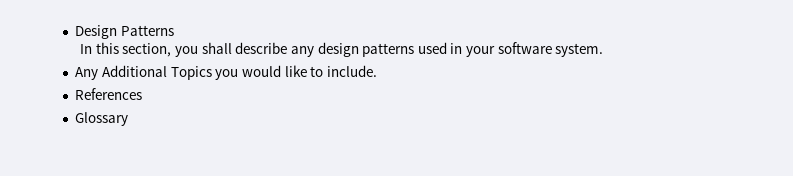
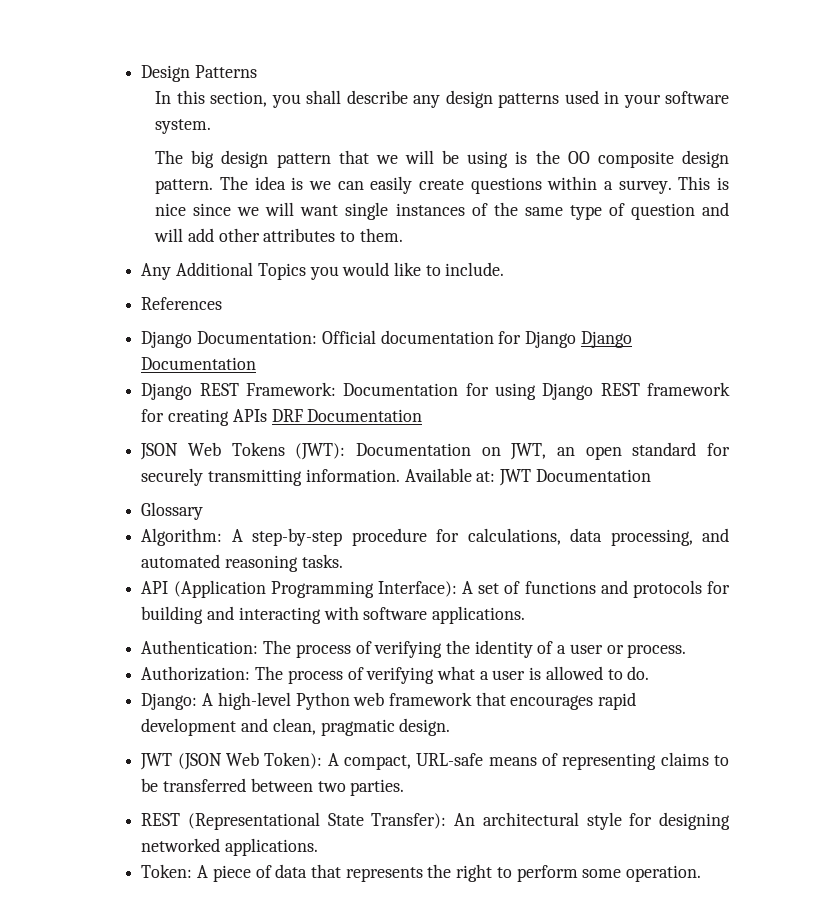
(604, 50) none -> [155,150,729,168] [155,176,730,194] [155,202,730,220] [154,228,403,242] // The big design pattern that we will be using is the OO composite design pattern. The idea is we can easily create questions within a survey. This is nice since we will want single instances of the same type of question and will add other attributes to them.
[75,112,129,126] Glossary -> [141,330,632,348] [141,357,257,370] [141,382,731,400] [141,409,423,426] [140,442,731,460] [141,468,651,486] [141,502,204,520] [141,528,730,546] [141,554,343,572] [141,580,731,598] [141,606,525,624] [141,640,687,658] [141,666,650,684] [141,692,637,710] [141,718,451,736] [140,752,729,770] [141,778,405,796] [141,812,731,830] [141,838,319,856] [141,864,702,882] Django Documentation: Official documentation for Django Django Documentation // Django REST Framework: Documentation for using Django REST framework for creating APIs DRF Documentation // JSON Web Tokens (JWT): Documentation on JWT, an open standard for securely transmitting information. Available at: JWT Documentation // Glossary // Algorithm: A step-by-step procedure for calculations, data processing, and automated reasoning tasks. // API (Application Programming Interface): A set of functions and protocols for building and interacting with software applications. // Authentication: The process of verifying the identity of a user or process. // Authorization: The process of verifying what a user is allowed to do. // Django: A high-level Python web framework that encourages rapid development and clean, pragmatic design. // JWT (JSON Web Token): A compact, URL-safe means of representing claims to be transferred between two parties. // REST (Representational State Transfer): An architectural style for designing networked applications. // Token: A piece of data that represents the right to perform some operation.

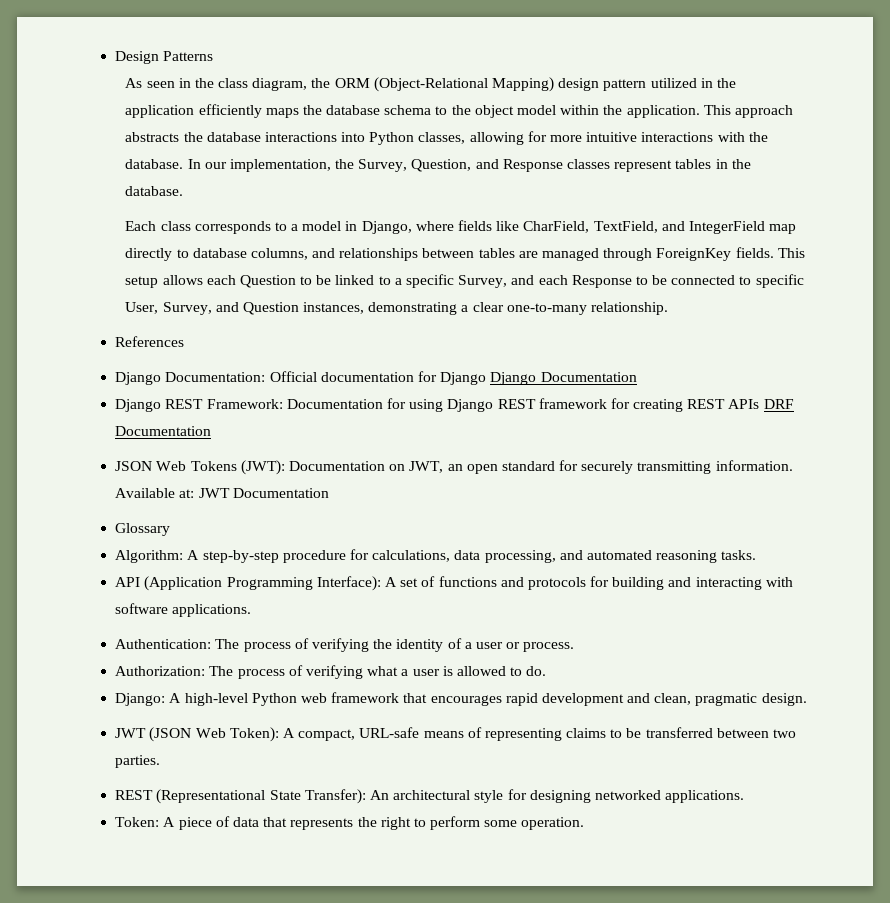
[155,90,730,108] [155,119,212,134] [155,150,729,168] [155,176,730,194] [155,202,730,220] [154,228,403,242] [141,262,505,280] In this section, you shall describe any design patterns used in your software system. // The big design pattern that we will be using is the OO composite design pattern. The idea is we can easily create questions within a survey. This is nice since we will want single instances of the same type of question and will add other attributes to them. // Any Additional Topics you would like to include. -> [125,77,736,92] [125,104,793,118] [125,131,768,145] [125,159,751,172] [125,186,184,196] [125,220,797,234] [125,247,805,261] [125,274,804,288] [125,302,668,315] As seen in the class diagram, the ORM (Object-Relational Mapping) design pattern utilized in the application efficiently maps the database schema to the object model within the application. This approach abstracts the database interactions into Python classes, allowing for more intuitive interactions with the database. In our implementation, the Survey, Question, and Response classes represent tables in the database. // Each class corresponds to a model in Django, where fields like CharField, TextField, and IntegerField map directly to database columns, and relationships between tables are managed through ForeignKey fields. This setup allows each Question to be linked to a specific Survey, and each Response to be connected to specific User, Survey, and Question instances, demonstrating a clear one-to-many relationship.
(230, 417) none -> [687,399,726,409] REST

